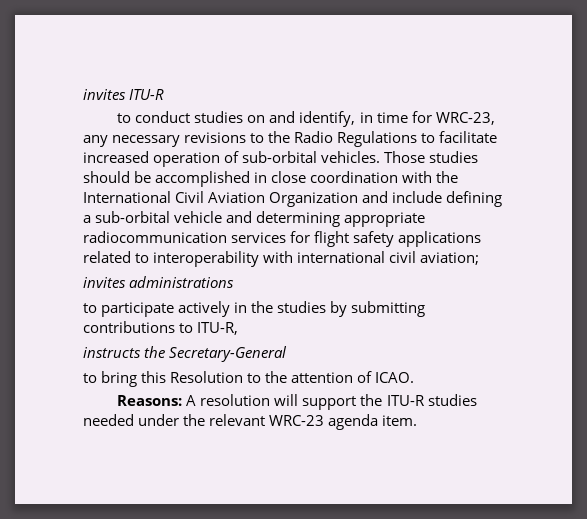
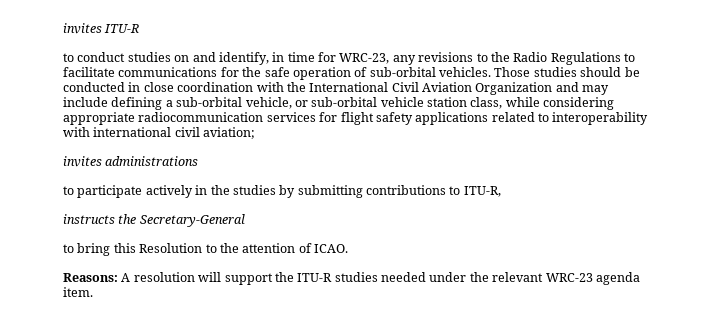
[112,135,181,147] necessary -> (416, 60) none
[83,151,149,163] increased -> [118,67,290,77] communications for the safe
[155,171,251,187] accomplished -> [63,82,125,92] conducted
(389, 197) none -> [582,85,610,95] may
[174,211,341,227] vehicle and determining -> [245,97,615,110] vehicle, or sub-orbital vehicle station class, while considering

